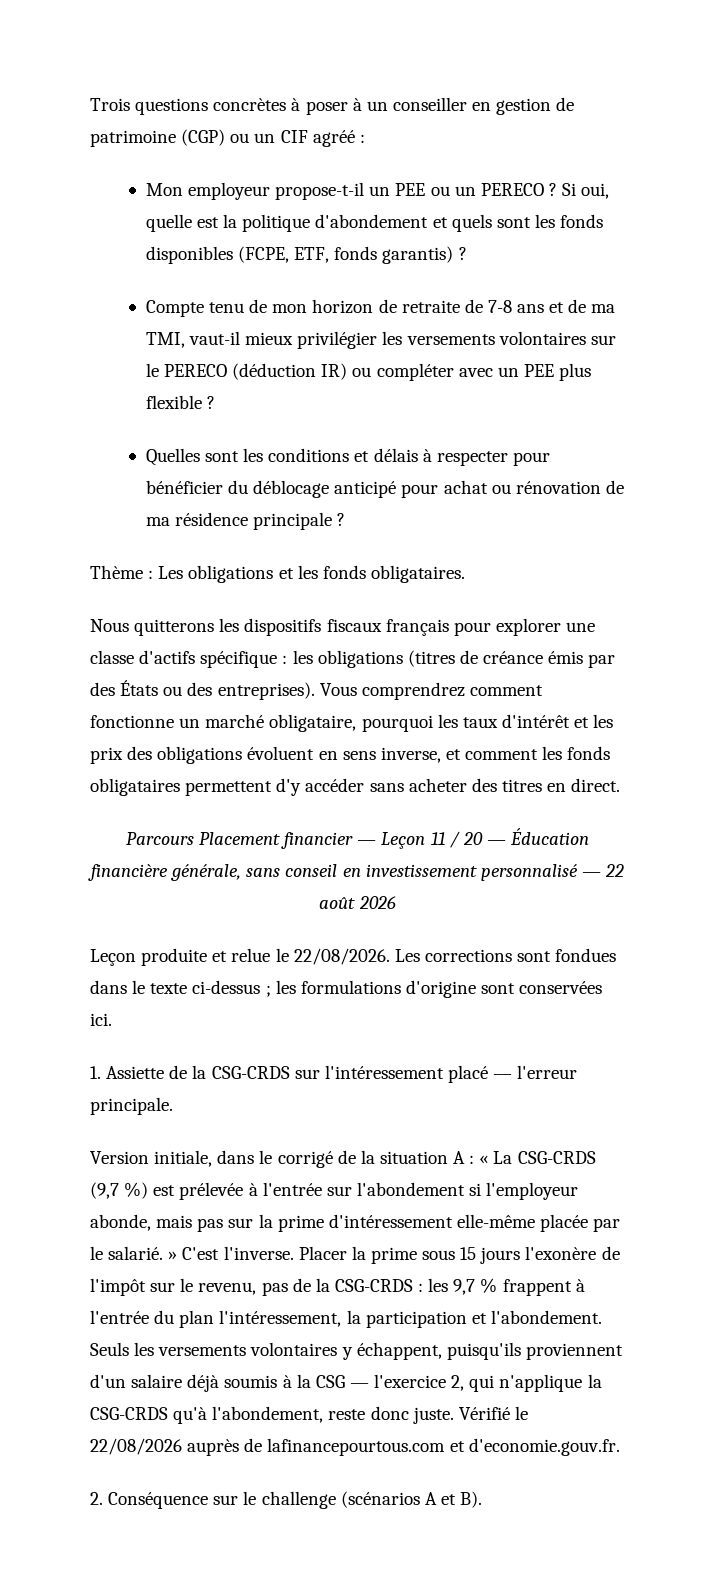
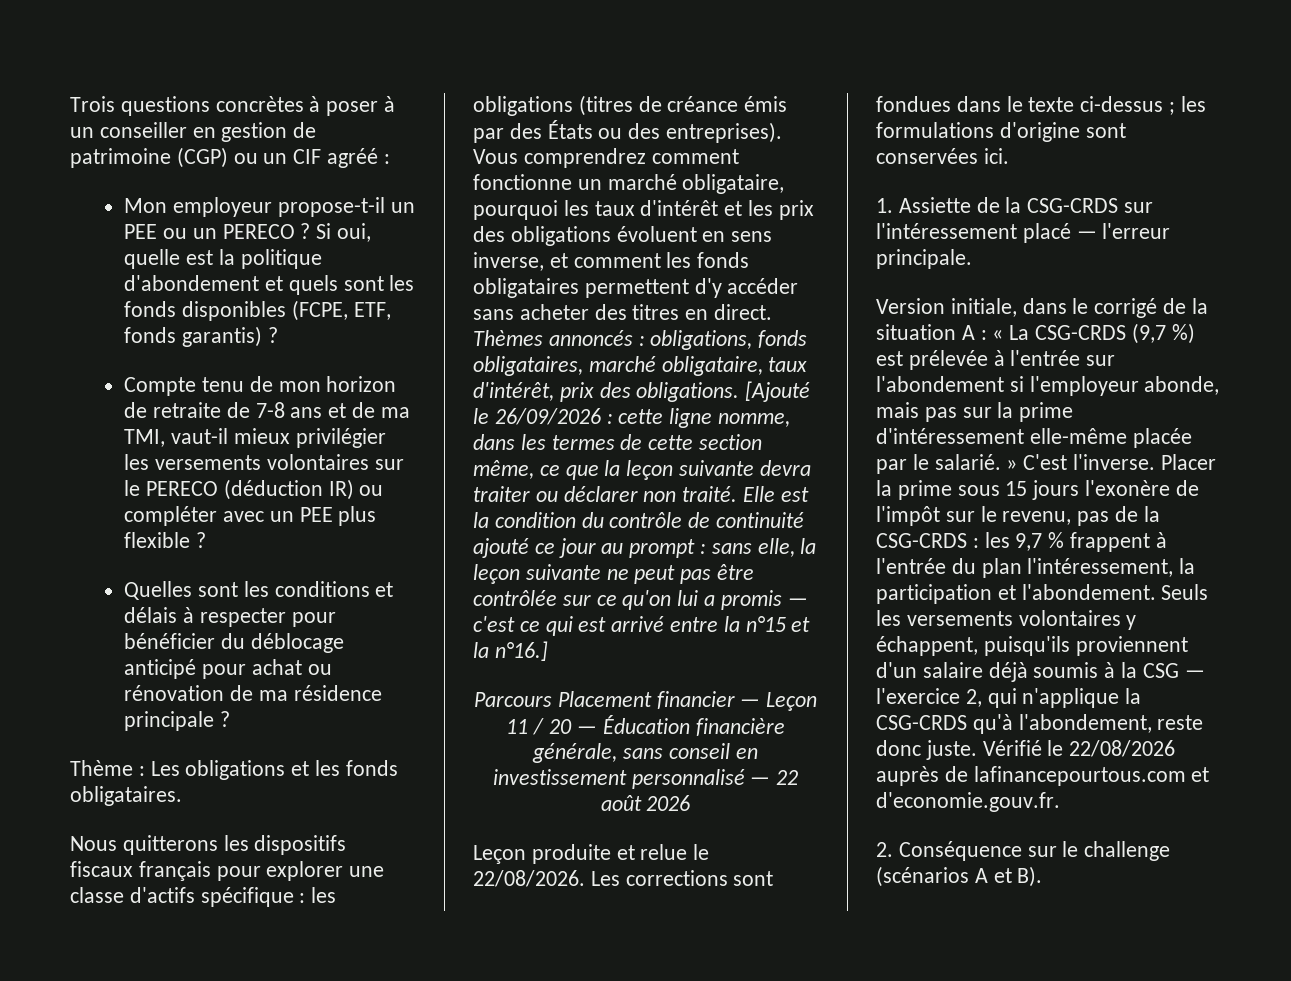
(621, 785) none -> [473,330,808,350] [473,356,808,376] [473,381,811,402] [473,408,791,428] [473,434,763,450] [473,460,811,480] [473,486,809,502] [473,512,805,528] [473,538,817,558] [473,564,755,584] [473,590,808,610] [473,616,811,636] [473,641,548,661] Thèmes annoncés : obligations, fonds obligataires, marché obligataire, taux d'intérêt, prix des obligations. [Ajouté le 26/09/2026 : cette ligne nomme, dans les termes de cette section même, ce que la leçon suivante devra traiter ou déclarer non traité. Elle est la condition du contrôle de continuité ajouté ce jour au prompt : sans elle, la leçon suivante ne peut pas être contrôlée sur ce qu'on lui a promis — c'est ce qui est arrivé entre la n°15 et la n°16.]

